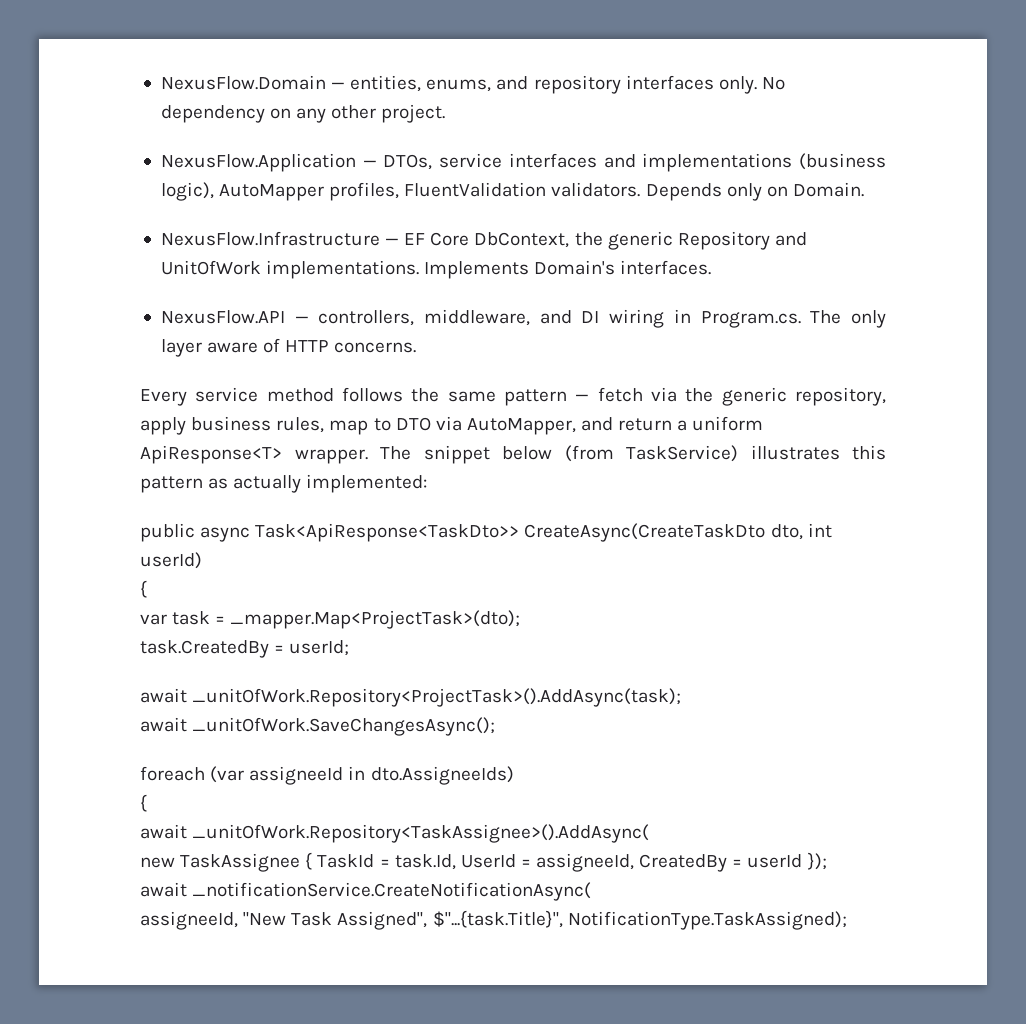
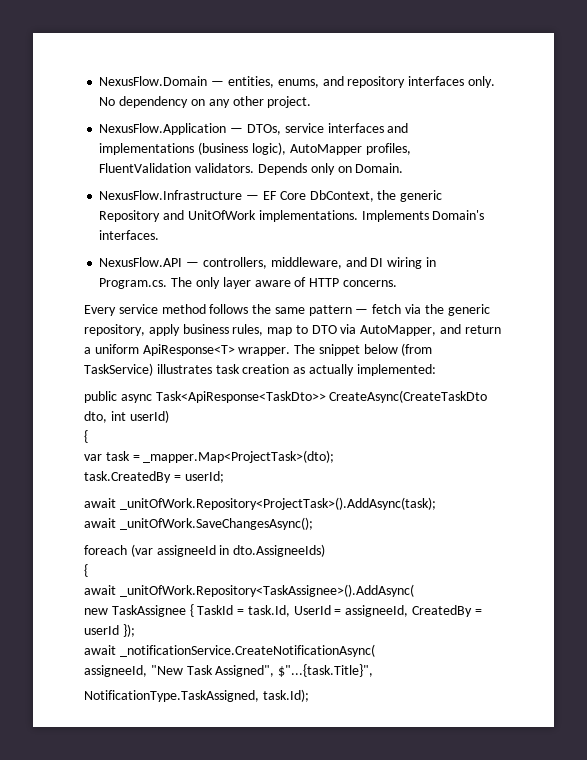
[852,445,886,460] [140,476,203,493] this pattern -> [215,364,290,374] task creation
[567,911,847,930] NotificationType.TaskAssigned); -> [84,689,309,702] // NotificationType.TaskAssigned, task.Id);

